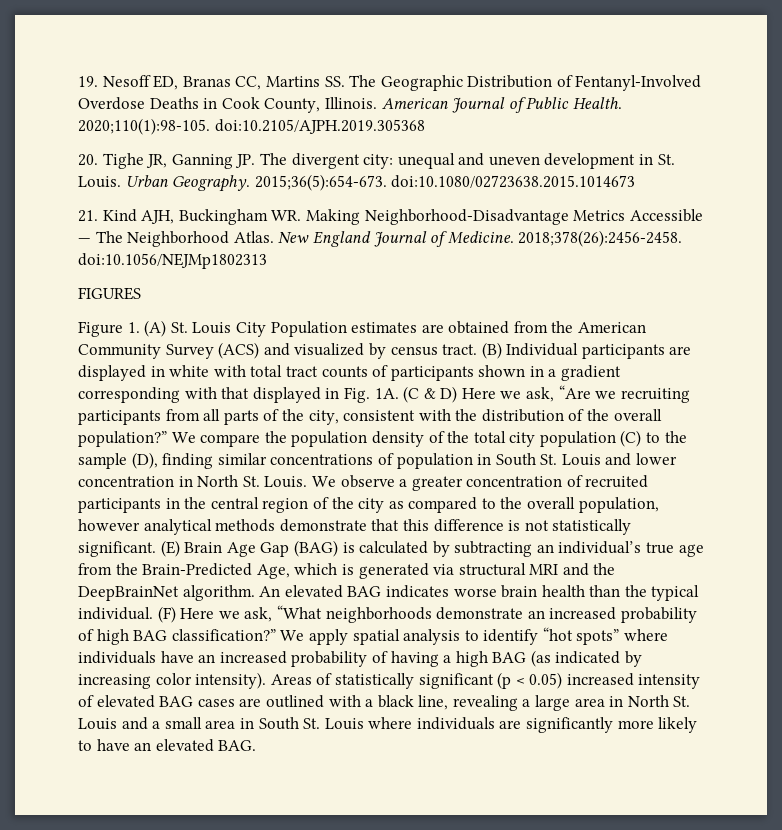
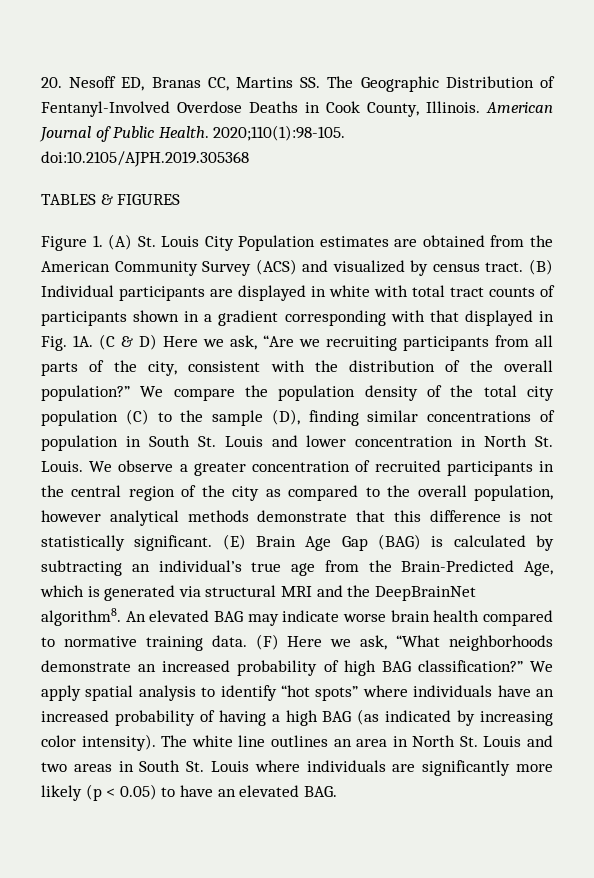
[78,76,98,87] 19. -> [41,77,62,88] 20.
[78,153,675,169] [78,174,636,192] [78,209,703,225] [78,230,683,247] [78,253,267,269] 20. Tighe JR, Ganning JP. The divergent city: unequal and uneven development in St. Louis. Urban Geography. 2015;36(5):654-673. doi:10.1080/02723638.2015.1014673 // 21. Kind AJH, Buckingham WR. Making Neighborhood-Disadvantage Metrics Accessible — The Neighborhood Atlas. New England Journal of Medicine. 2018;378(26):2456-2458. doi:10.1056/NEJMp1802313 // -> [41,194,113,205] TABLES &
[182,585,255,601] algorithm. -> [41,608,121,626] algorithm8.
[385,585,449,598] indicates -> [247,610,340,626] may indicate
[589,585,700,601] [78,607,153,620] than the typical individual. -> [483,610,553,626] [41,635,247,651] compared to normative training data.
[270,672,701,689] [78,695,571,711] Areas of statistically significant (p < 0.05) increased intensity of elevated BAG cases are outlined with a black line, revealing a large -> [161,735,352,747] The white line outlines an
[152,717,236,729] a small area -> [41,762,112,772] two areas
(698, 725) none -> [85,784,157,801] (p < 0.05)

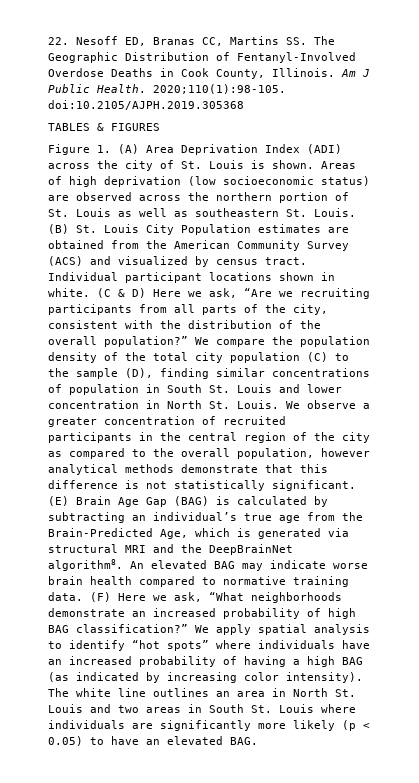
[41,77,62,88] 20. -> [48,37,69,45] 22.
[486,102,553,113] [39,126,111,142] American Journal of -> [341,69,370,77] Am J
(133, 242) none -> [146,144,342,155] [48,160,356,171] [48,176,370,187] [48,192,349,203] [48,208,356,217] [48,224,69,234] Area Deprivation Index (ADI) across the city of St. Louis is shown. Areas of high deprivation (low socioeconomic status) are observed across the northern portion of St. Louis as well as southeastern St. Louis. (B)
[528,259,553,275] [41,285,555,301] [41,310,554,326] [41,335,93,351] (B) Individual participants are displayed in white with total tract counts of participants shown in a gradient corresponding with that displayed in Fig. 1A. -> [48,272,335,283] [48,288,90,297] Individual participant locations shown in white.

